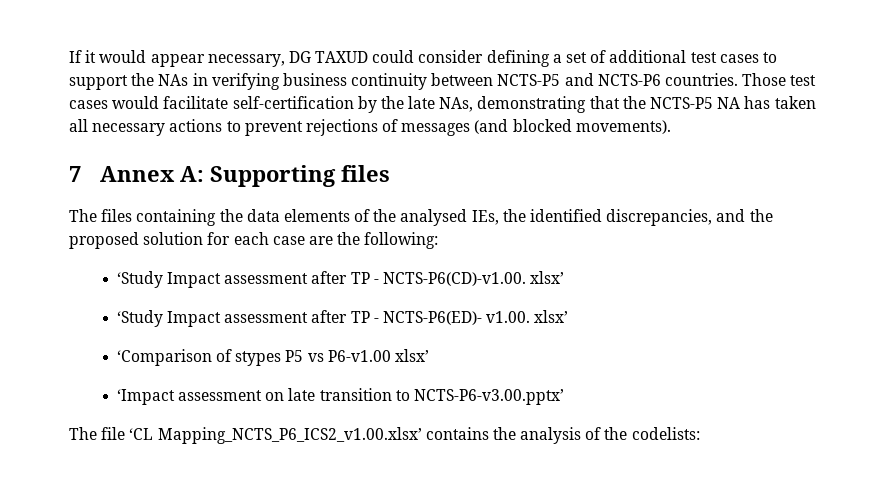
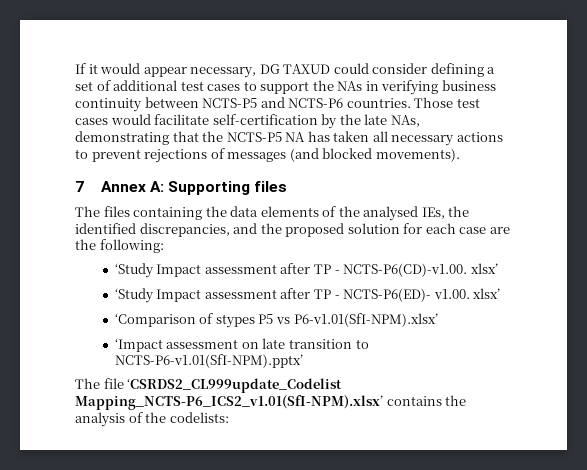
[327,349,429,362] P6-v1.00 xlsx’ -> [293,313,438,327] P6-v1.01(SfI-NPM).xlsx’
[413,389,564,405] NCTS-P6-v3.00.pptx’ -> [114,354,303,368] NCTS-P6-v1.01(SfI-NPM).pptx’
[129,427,422,444] ‘CL Mapping_NCTS_P6_ICS2_v1.00.xlsx’ -> [127,378,343,393] [75,395,383,410] ‘CSRDS2_CL999update_Codelist Mapping_NCTS-P6_ICS2_v1.01(SfI-NPM).xlsx’

